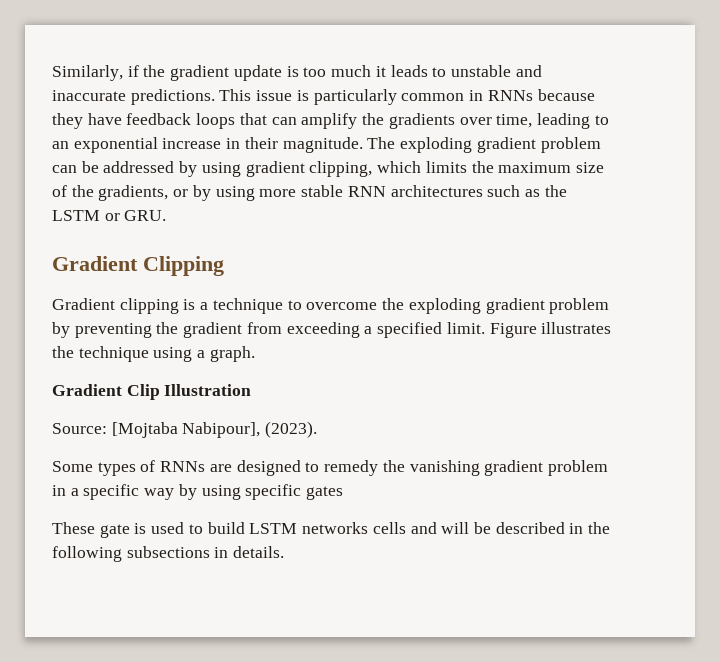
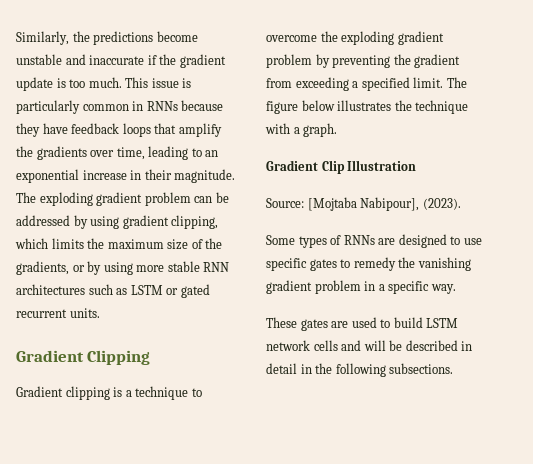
(123, 73) none -> [72,31,198,45] [16,54,145,65] the predictions become unstable and inaccurate
[331,65,542,77] [52,89,215,105] much it leads to unstable and inaccurate predictions. -> [88,77,122,88] much.
[271,117,297,125] can -> (177, 128) none
[544,185,567,197] the -> (128, 291) none
[124,210,167,221] GRU. -> [180,284,210,298] [16,308,100,318] gated recurrent units.
[489,323,537,338] Figure -> [446,77,467,88] [266,100,335,114] The figure below
[153,347,193,362] using -> [265,123,290,134] with
(320, 467) none -> [463,238,482,245] [266,258,351,271] use specific gates to
[144,484,344,500] way by using specific gates -> [430,284,456,294] way.
[99,523,147,538] gate is -> [300,319,349,331] gates are
[302,522,369,534] networks -> [266,340,310,351] network
[588,522,611,534] [52,546,285,562] the following subsections in details. -> [266,363,454,377] detail in the following subsections.

